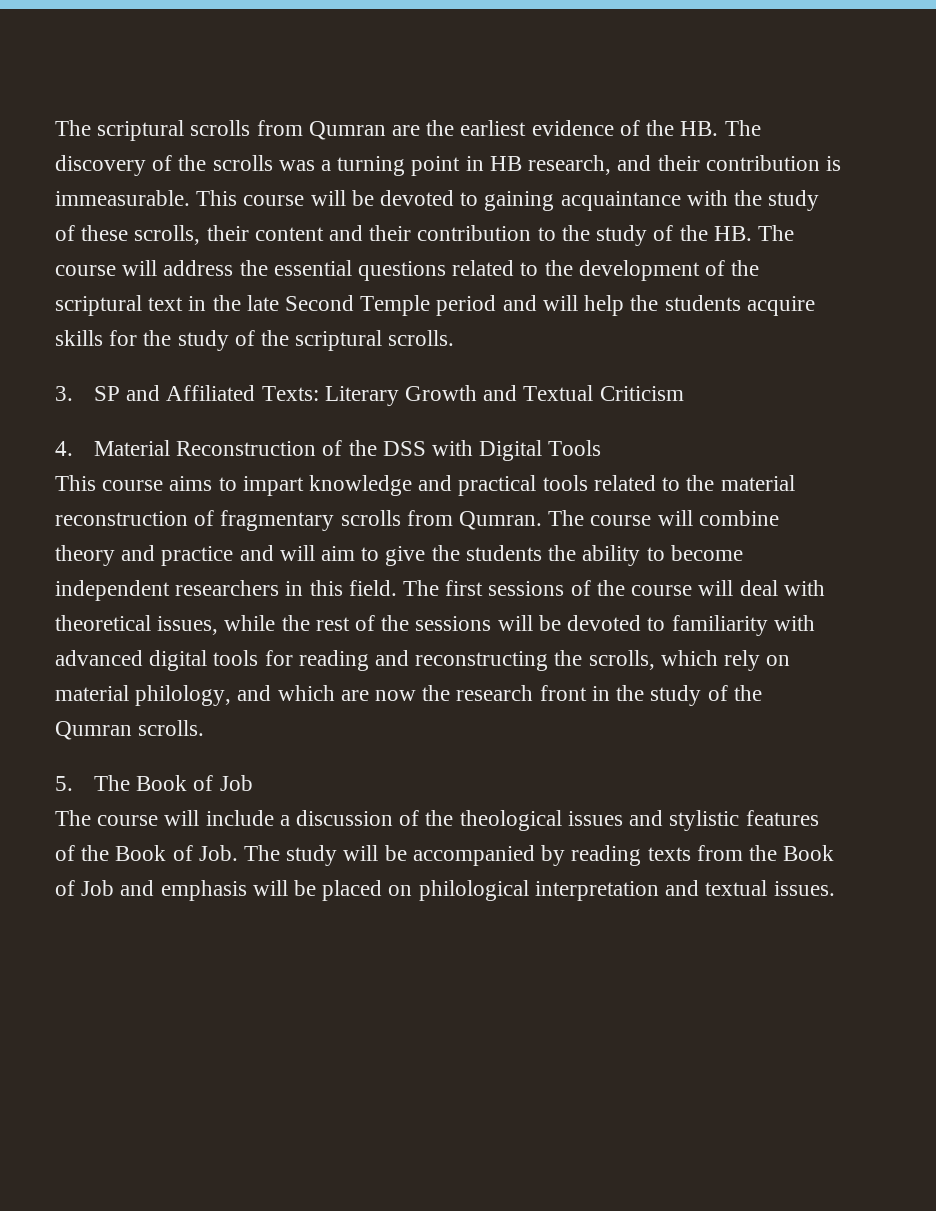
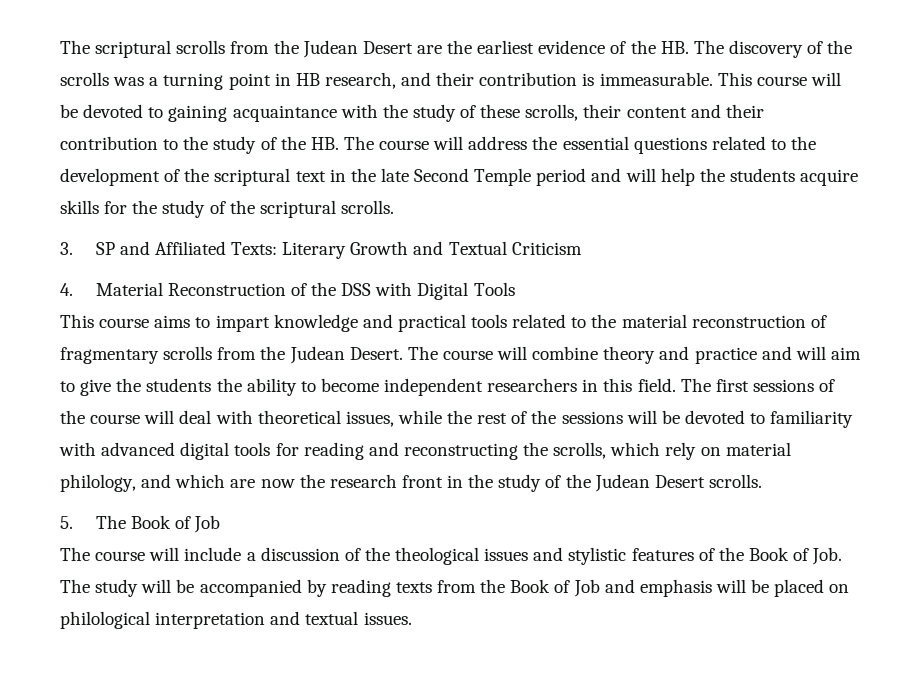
[308,121,386,140] Qumran -> [273,40,413,58] the Judean Desert
[459,511,543,530] Qumran. -> [260,346,403,364] the Judean Desert.
[55,721,132,740] Qumran -> [594,474,705,492] Judean Desert

